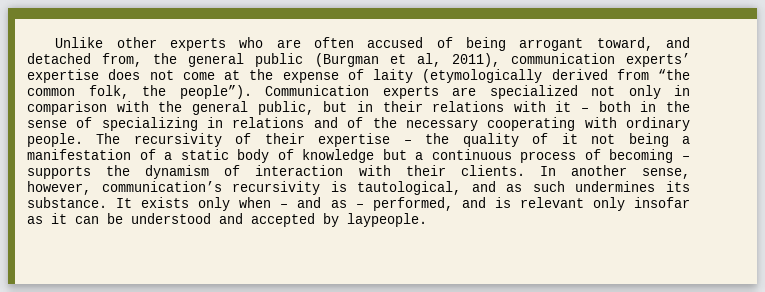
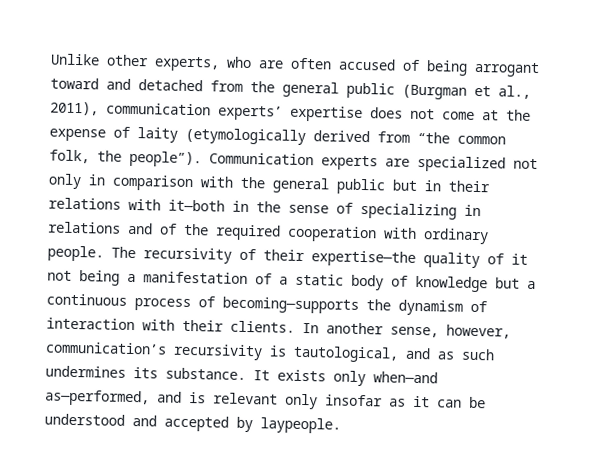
[170,38,227,51] experts -> [154,56,220,72] experts,
[596,37,653,51] toward, -> [50,77,99,90] toward
[102,53,143,67] from, -> [210,80,243,92] from
[416,53,441,67] al, -> [498,85,531,99] al.,
[257,101,314,115] public, -> [336,178,385,195] public
[555,101,631,112] it – both -> [168,199,225,212] it—both
[405,117,576,131] necessary cooperating -> [215,224,377,243] required cooperation
[318,133,450,147] expertise – the -> [311,250,416,267] expertise—the
[609,149,691,163] [27,166,91,179] becoming – supports -> [222,296,359,314] becoming—supports
[239,197,453,211] when – and as – performed, -> [373,371,438,384] [45,389,150,407] when—and as—performed,

